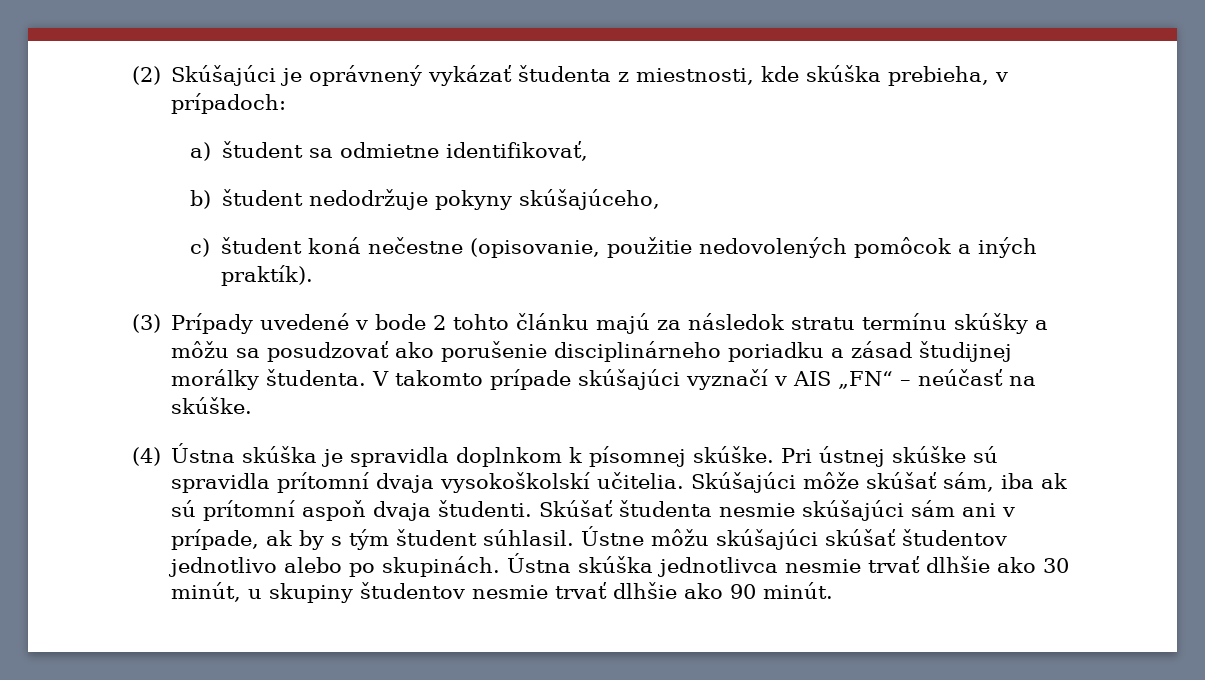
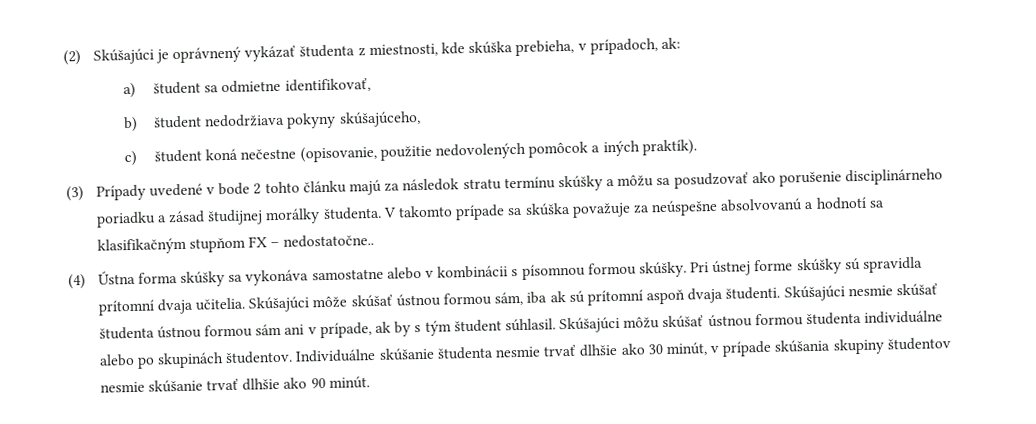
[171,93,287,114] prípadoch: -> [589,37,681,55] prípadoch, ak:
[308,189,428,210] nedodržuje -> [204,113,286,128] nedodržiava
[578,369,1037,390] [171,397,253,414] [132,443,967,467] skúšajúci vyznačí v AIS „FN“ – neúčasť na skúške. // (4) Ústna skúška je spravidla doplnkom k písomnej skúške. Pri ústnej skúške -> [507,196,884,218] [96,233,375,255] [68,258,842,290] sa skúška považuje za neúspešne absolvovanú a hodnotí sa klasifikačným stupňom FX – nedostatočne.. // (4) Ústna forma skúšky sa vykonáva samostatne alebo v kombinácii s písomnou formou skúšky. Pri ústnej forme skúšky
[440,472,591,493] vysokoškolskí -> (194, 306) none
(938, 480) none -> [395,292,492,307] ústnou formou
[539,500,905,521] Skúšať študenta nesmie skúšajúci -> [783,283,939,302] [98,324,254,340] Skúšajúci nesmie skúšať študenta ústnou formou
[581,526,1008,550] [168,553,779,577] Ústne môžu skúšajúci skúšať študentov jednotlivo alebo po skupinách. Ústna skúška jednotlivca -> [559,310,944,334] [98,346,494,369] Skúšajúci môžu skúšať ústnou formou študenta individuálne alebo po skupinách študentov. Individuálne skúšanie študenta
[248,589,263,599] u -> [710,339,831,357] v prípade skúšania
(549, 592) none -> [147,379,203,393] skúšanie

